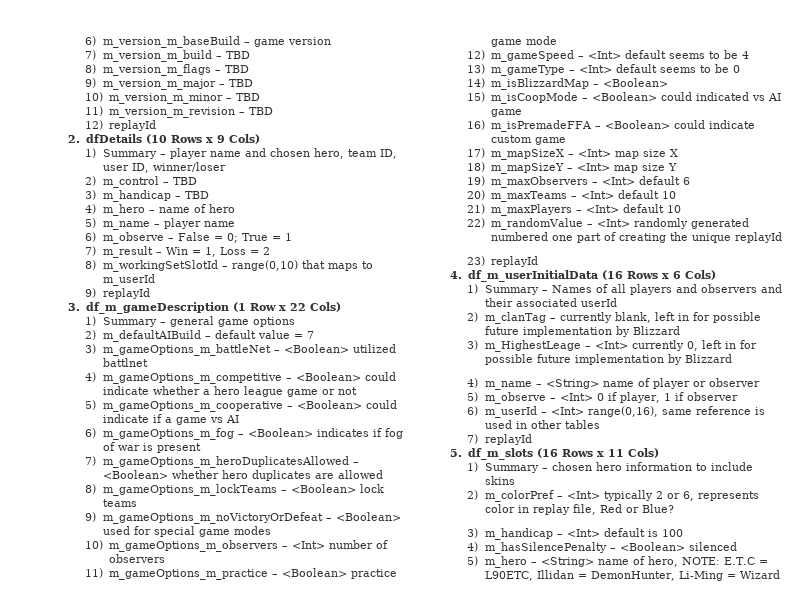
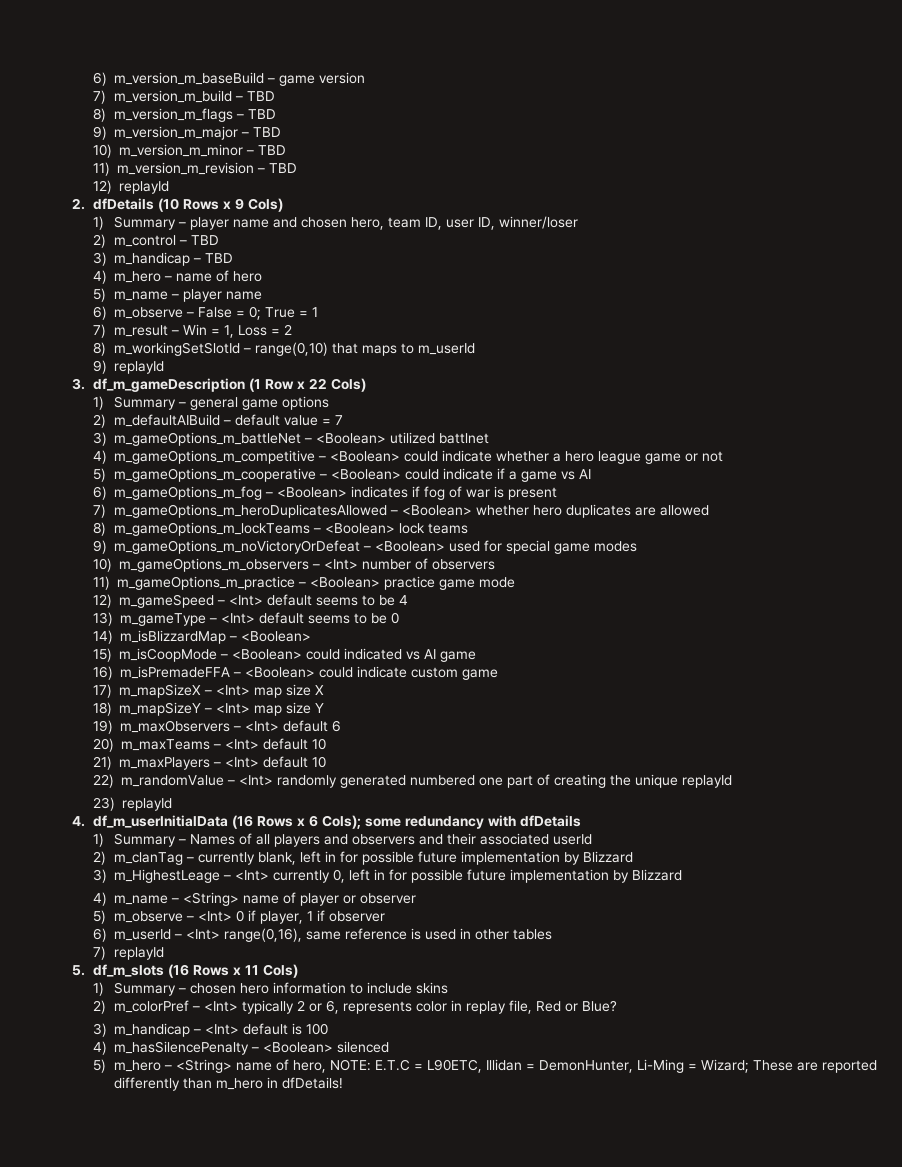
[684,270,716,280] Cols) -> [321,815,581,829] Cols); some redundancy with dfDetails
[739,570,780,579] Wizard -> [700,1059,877,1073] [113,1077,343,1091] Wizard; These are reported differently than m_hero in dfDetails!

